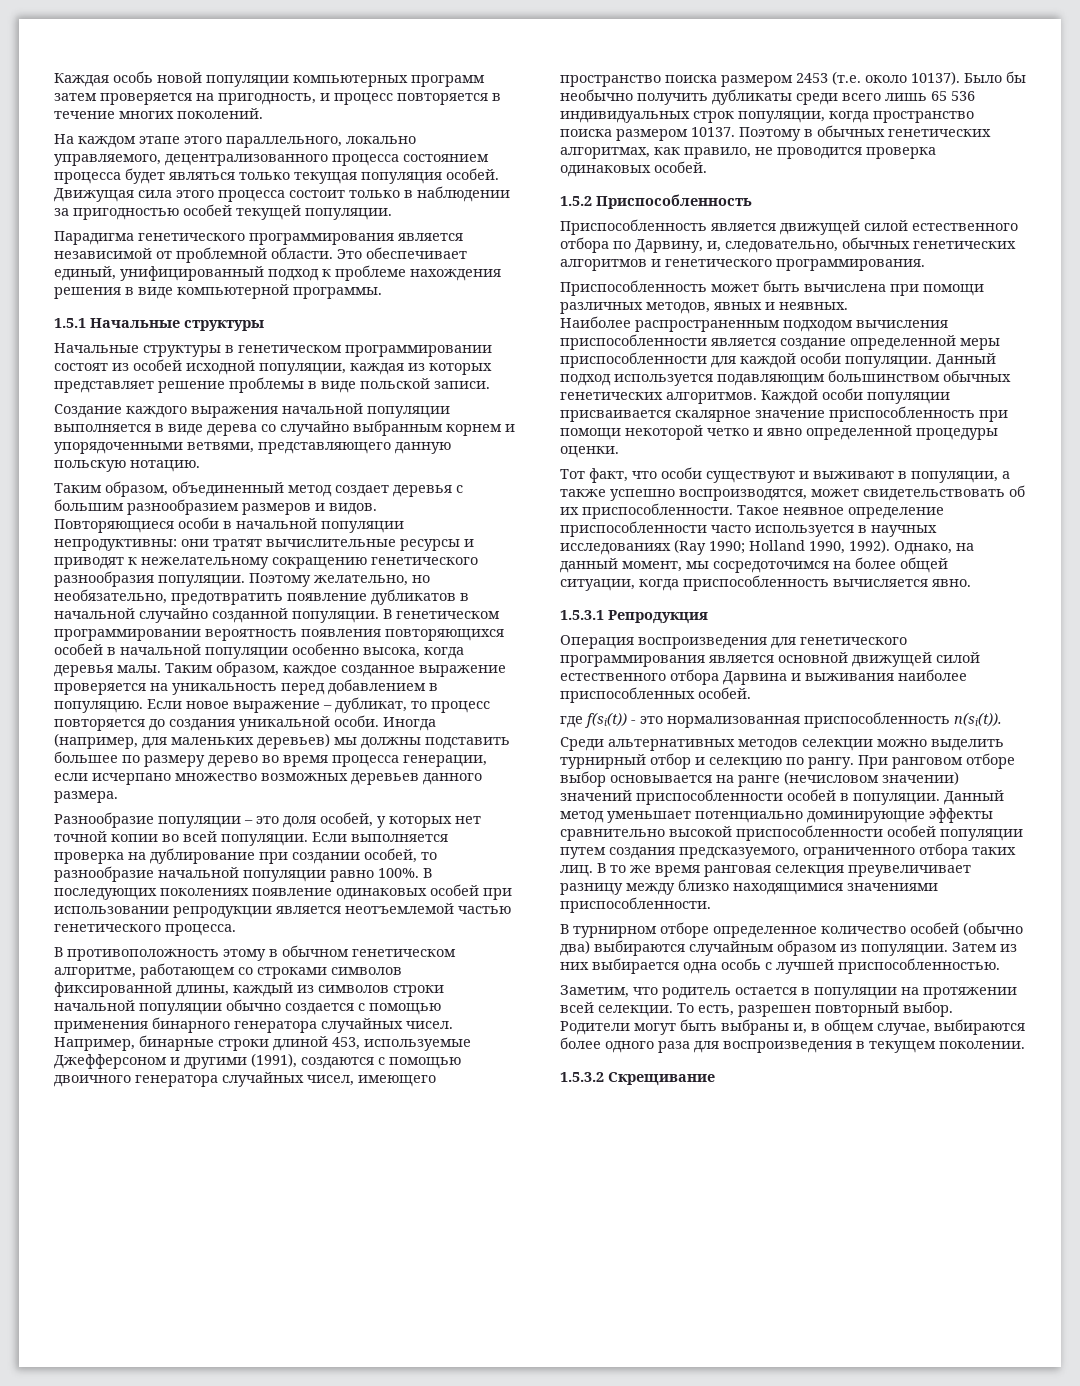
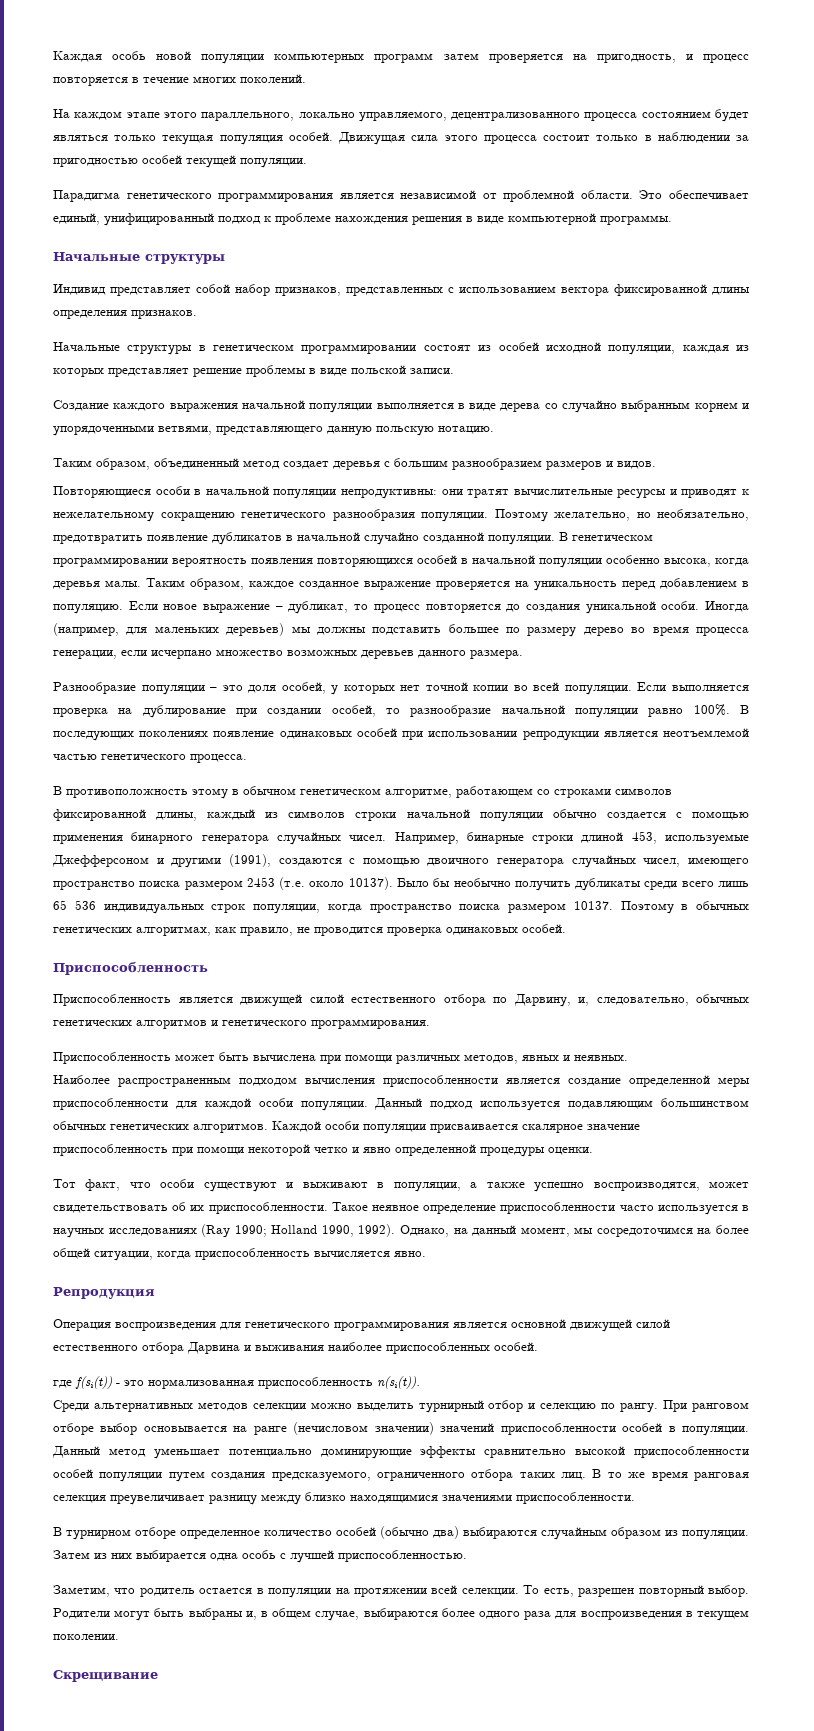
[54,172,121,184] процесса -> (711, 114) none
[54,318,264,331] 1.5.1 Начальные структуры -> [53,252,225,264] [53,284,750,296] [53,310,197,319] Начальные структуры // Индивид представляет собой набор признаков, представленных с использованием вектора фиксированной длины определения признаков.
[560,196,592,206] 1.5.2 -> (566, 928) none
[560,610,604,620] 1.5.3.1 -> (426, 1254) none
[560,1072,604,1082] 1.5.3.2 -> (119, 1637) none

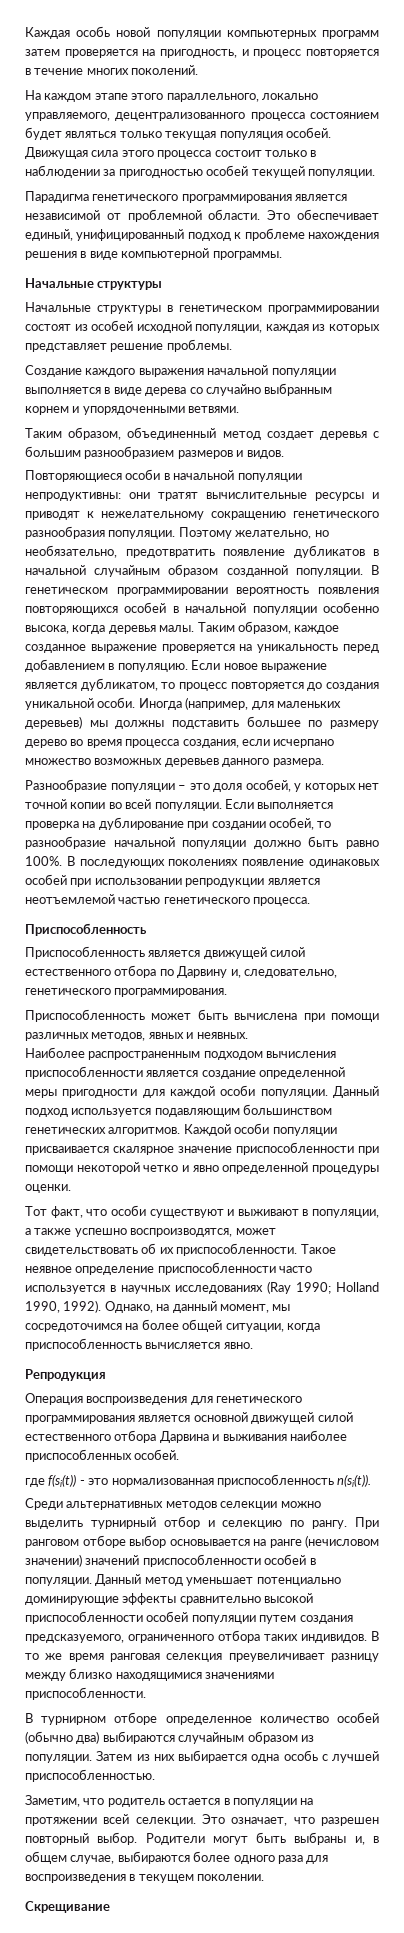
[53,284,750,296] [53,310,197,319] // Индивид представляет собой набор признаков, представленных с использованием вектора фиксированной длины определения признаков. -> (163, 285) none
[246,365,454,377] проблемы в виде польской записи. -> [166,339,232,352] проблемы.
[158,425,494,436] ветвями, представляющего данную польскую нотацию. -> [188,406,240,413] ветвями.
[364,532,419,545] случайно -> [94,564,219,577] случайным образом
[275,601,349,614] – дубликат, -> [25,678,158,691] является дубликатом,
[53,650,117,659] генерации, -> [182,739,239,748] создания,
(638, 713) none -> [253,836,339,849] должно быть
[53,786,672,799] [53,809,749,822] [53,831,749,845] [52,854,749,868] [53,877,750,891] [53,900,749,914] [53,924,566,936] // В противоположность этому в обычном генетическом алгоритме, работающем со строками символов фиксированной длины, каждый из символов строки начальной популяции обычно создается с помощью применения бинарного генератора случайных чисел. Например, бинарные строки длиной 453, используемые Джефферсоном и другими (1991), создаются с помощью двоичного генератора случайных чисел, имеющего пространство поиска размером 2453 (т.е. около 10137). Было бы необычно получить дубликаты среди всего лишь 65 536 индивидуальных строк популяции, когда пространство поиска размером 10137. Поэтому в обычных генетических алгоритмах, как правило, не проводится проверка одинаковых особей. -> (311, 901) none
[513,994,571,1007] Дарвину, -> [177,966,228,978] Дарвину
[696,994,749,1003] [53,1019,218,1029] обычных генетических алгоритмов и -> (337, 973) none
[53,1098,168,1110] приспособленности -> [62,1089,138,1098] пригодности
[53,1121,106,1130] обычных -> (333, 1109) none
[53,1144,168,1156] приспособленность -> [236,1142,354,1155] приспособленности
[561,1472,587,1480] лиц. -> [301,1634,367,1643] индивидов.
[523,1585,574,1597] То есть, -> [202,1814,315,1826] Это означает, что

